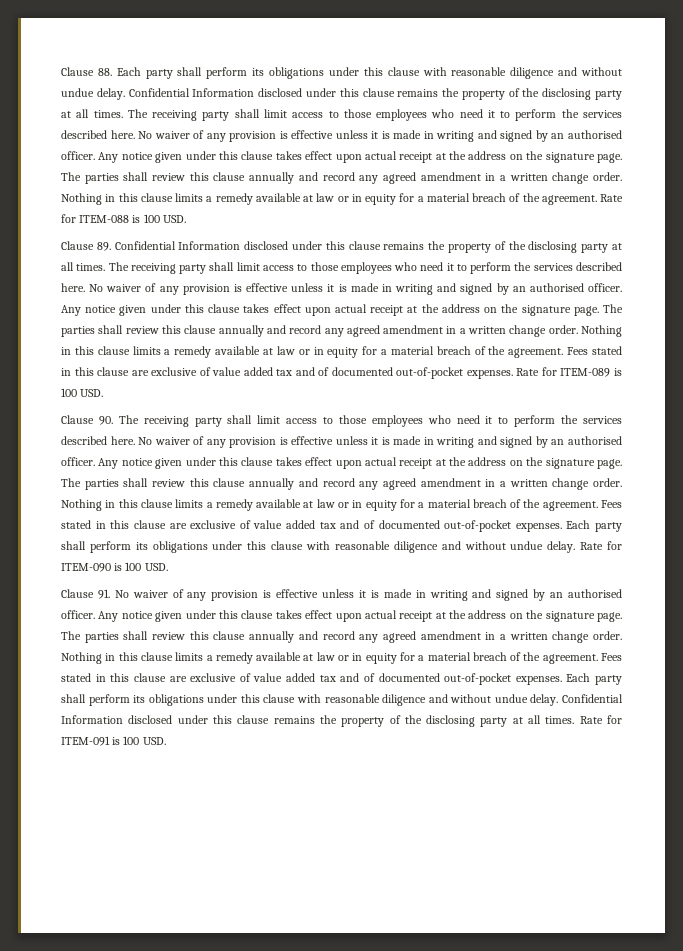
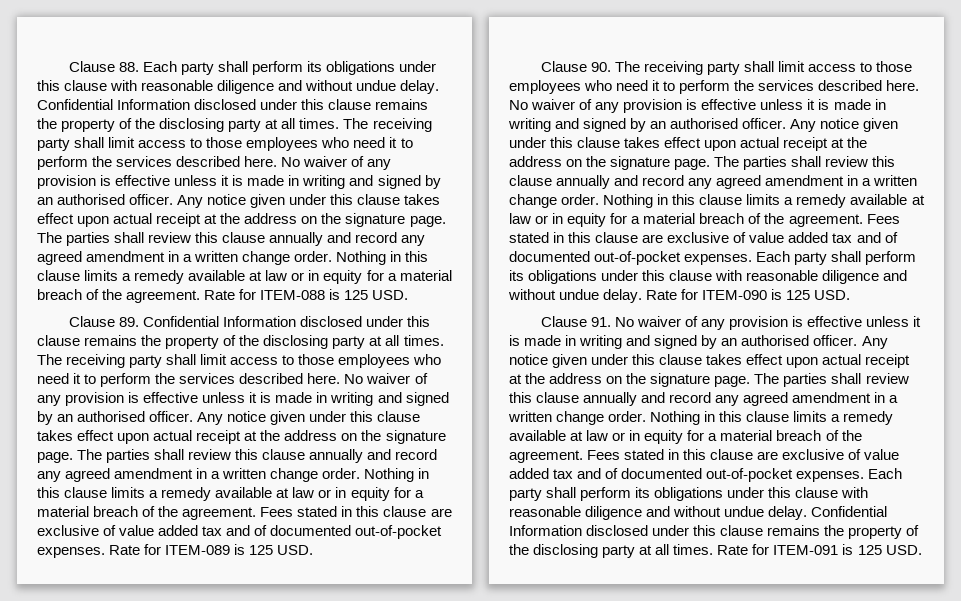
[143,214,160,223] 100 -> [344,290,369,300] 125
[61,388,77,397] 100 -> [249,545,274,555] 125
[125,562,142,571] 100 -> [786,290,811,300] 125
[123,736,140,745] 100 -> [857,545,882,555] 125

